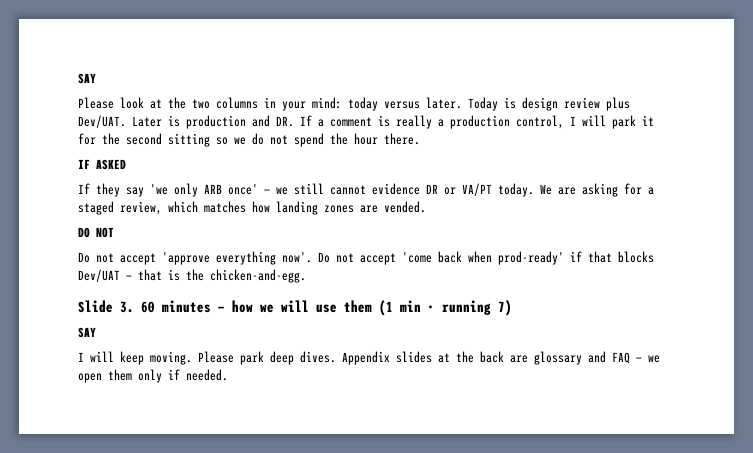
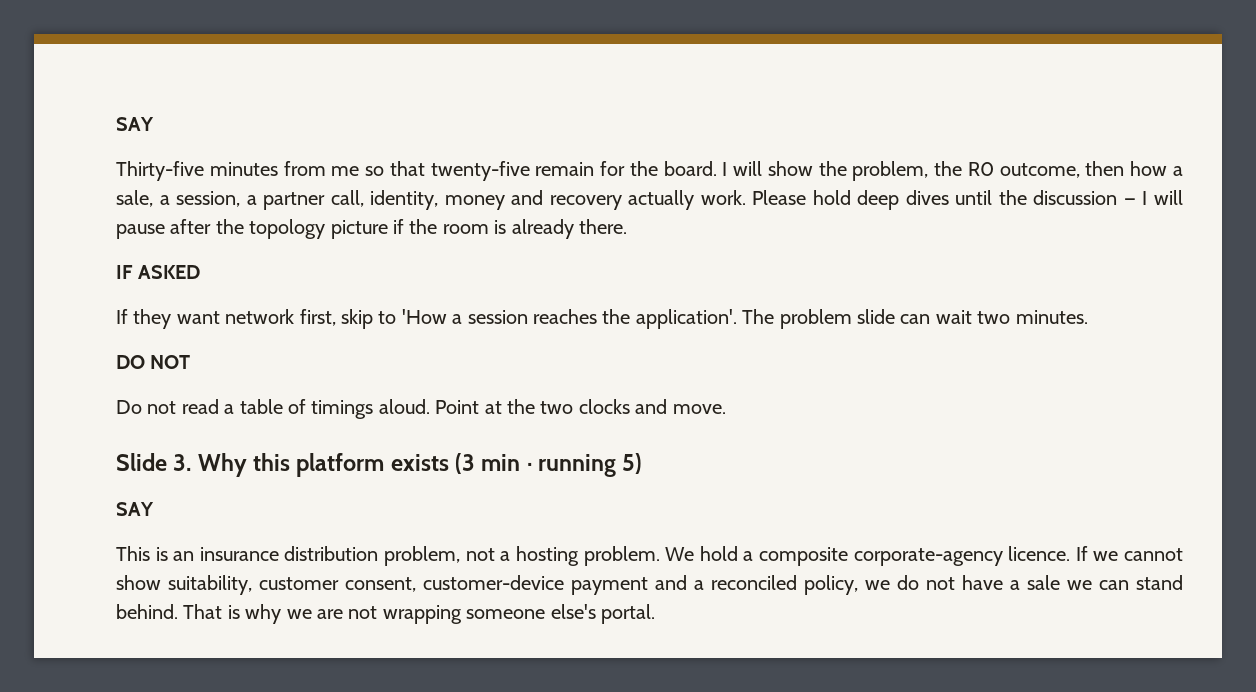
[78,73,96,84] [78,97,630,111] [78,115,654,129] [78,133,378,147] SAY // Please look at the two columns in your mind: today versus later. Today is design review plus Dev/UAT. Later is production and DR. If a comment is really a production control, I will park it for the second sitting so we do not spend the hour -> [116,117,154,131] [116,161,1183,181] [116,190,1183,210] [116,219,574,239] SAY // Thirty-five minutes from me so that twenty-five remain for the board. I will show the problem, the R0 outcome, then how a sale, a session, a partner call, identity, money and recovery actually work. Please hold deep dives until the discussion — I will pause after the topology picture if the room is already
[126,183,654,197] [78,201,426,215] [78,227,114,238] [78,251,654,265] [78,269,306,283] [78,300,393,316] say 'we only ARB once' — we still cannot evidence DR or VA/PT today. We are asking for a staged review, which matches how landing zones are vended. // DO NOT // Do not accept 'approve everything now'. Do not accept 'come back when prod-ready' if that blocks Dev/UAT — that is the chicken-and-egg. // Slide 3. 60 minutes — how we will use them (1 -> [176,309,1088,329] [116,355,191,369] [116,399,726,419] [116,453,476,477] want network first, skip to 'How a session reaches the application'. The problem slide can wait two minutes. // DO NOT // Do not read a table of timings aloud. Point at the two clocks and move. // Slide 3. Why this platform exists (3
[498,300,512,316] [78,327,96,338] [78,351,660,365] [78,369,228,383] 7) // SAY // I will keep moving. Please park deep dives. Appendix slides at the back are glossary and FAQ — we open them only if needed. -> [622,453,643,474] [116,502,154,516] [116,546,1183,566] [116,575,1183,595] [116,604,655,624] 5) // SAY // This is an insurance distribution problem, not a hosting problem. We hold a composite corporate-agency licence. If we cannot show suitability, customer consent, customer-device payment and a reconciled policy, we do not have a sale we can stand behind. That is why we are not wrapping someone else's portal.

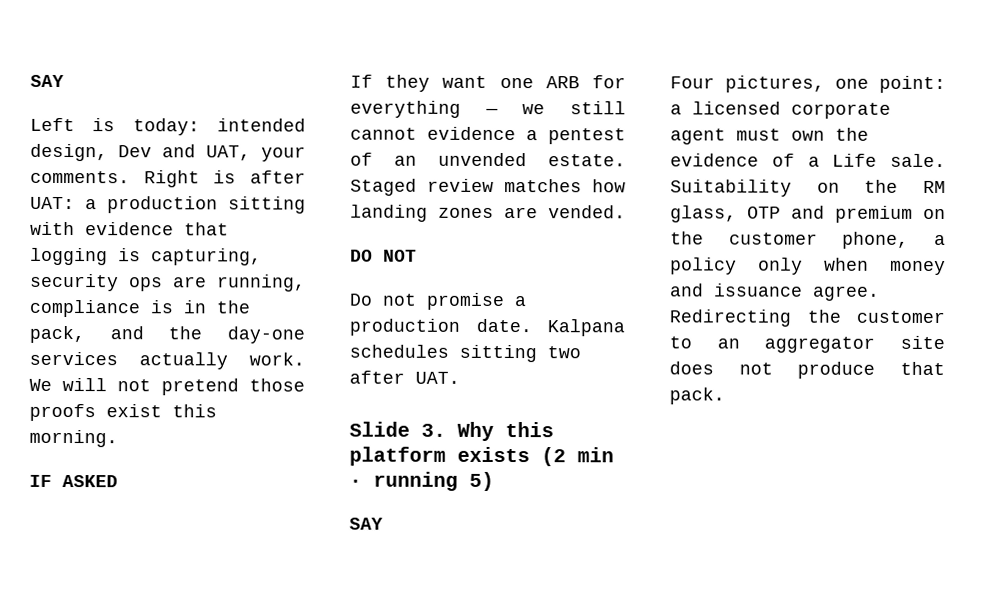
[116,117,154,131] [116,161,1183,181] [116,190,1183,210] [116,219,627,239] SAY // Thirty-five minutes from me so that twenty-five remain for the board. I will show the problem, the R0 outcome, then how a sale, a session, a partner call, identity, money and recovery actually work. Please hold deep dives until the discussion — I will pause after the topology picture if the room is already there. -> [30,74,64,88] [30,117,306,136] [30,143,306,162] [30,170,306,188] [30,196,306,214] [30,221,229,236] [30,247,262,266] [30,273,306,292] [29,299,250,318] [29,325,305,344] [29,351,305,370] [29,378,305,396] [29,403,217,422] [29,429,118,448] SAY // Left is today: intended design, Dev and UAT, your comments. Right is after UAT: a production sitting with evidence that logging is capturing, security ops are running, compliance is in the pack, and the day-one services actually work. We will not pretend those proofs exist this morning.
[225,309,1088,329] [116,355,191,369] [116,399,726,419] network first, skip to 'How a session reaches the application'. The problem slide can wait two minutes. // DO NOT // Do not read a table of timings aloud. Point at the two clocks and move. -> [499,75,626,89] [350,100,626,118] [350,126,626,145] [350,152,626,167] [350,178,626,196] [350,204,626,222] [350,249,417,262] [349,292,526,311] [349,318,625,337] [349,344,581,363] [349,370,460,384] one ARB for everything — we still cannot evidence a pentest of an unvended estate. Staged review matches how landing zones are vended. // DO NOT // Do not promise a production date. Kalpana schedules sitting two after UAT.
[455,453,476,474] (3 -> [541,447,566,467] (2
[116,546,1183,566] [116,575,1183,595] [116,604,655,624] This is an insurance distribution problem, not a hosting problem. We hold a composite corporate-agency licence. If we cannot show suitability, customer consent, customer-device payment and a reconciled policy, we do not have a sale we can stand behind. That is why we are not wrapping someone else's portal. -> [670,75,946,94] [670,101,891,119] [670,127,869,145] [670,153,946,168] [670,179,946,197] [670,205,946,223] [670,231,946,249] [670,257,946,276] [669,283,880,301] [669,309,945,327] [669,335,945,353] [669,361,945,379] [669,387,725,405] Four pictures, one point: a licensed corporate agent must own the evidence of a Life sale. Suitability on the RM glass, OTP and premium on the customer phone, a policy only when money and issuance agree. Redirecting the customer to an aggregator site does not produce that pack.

